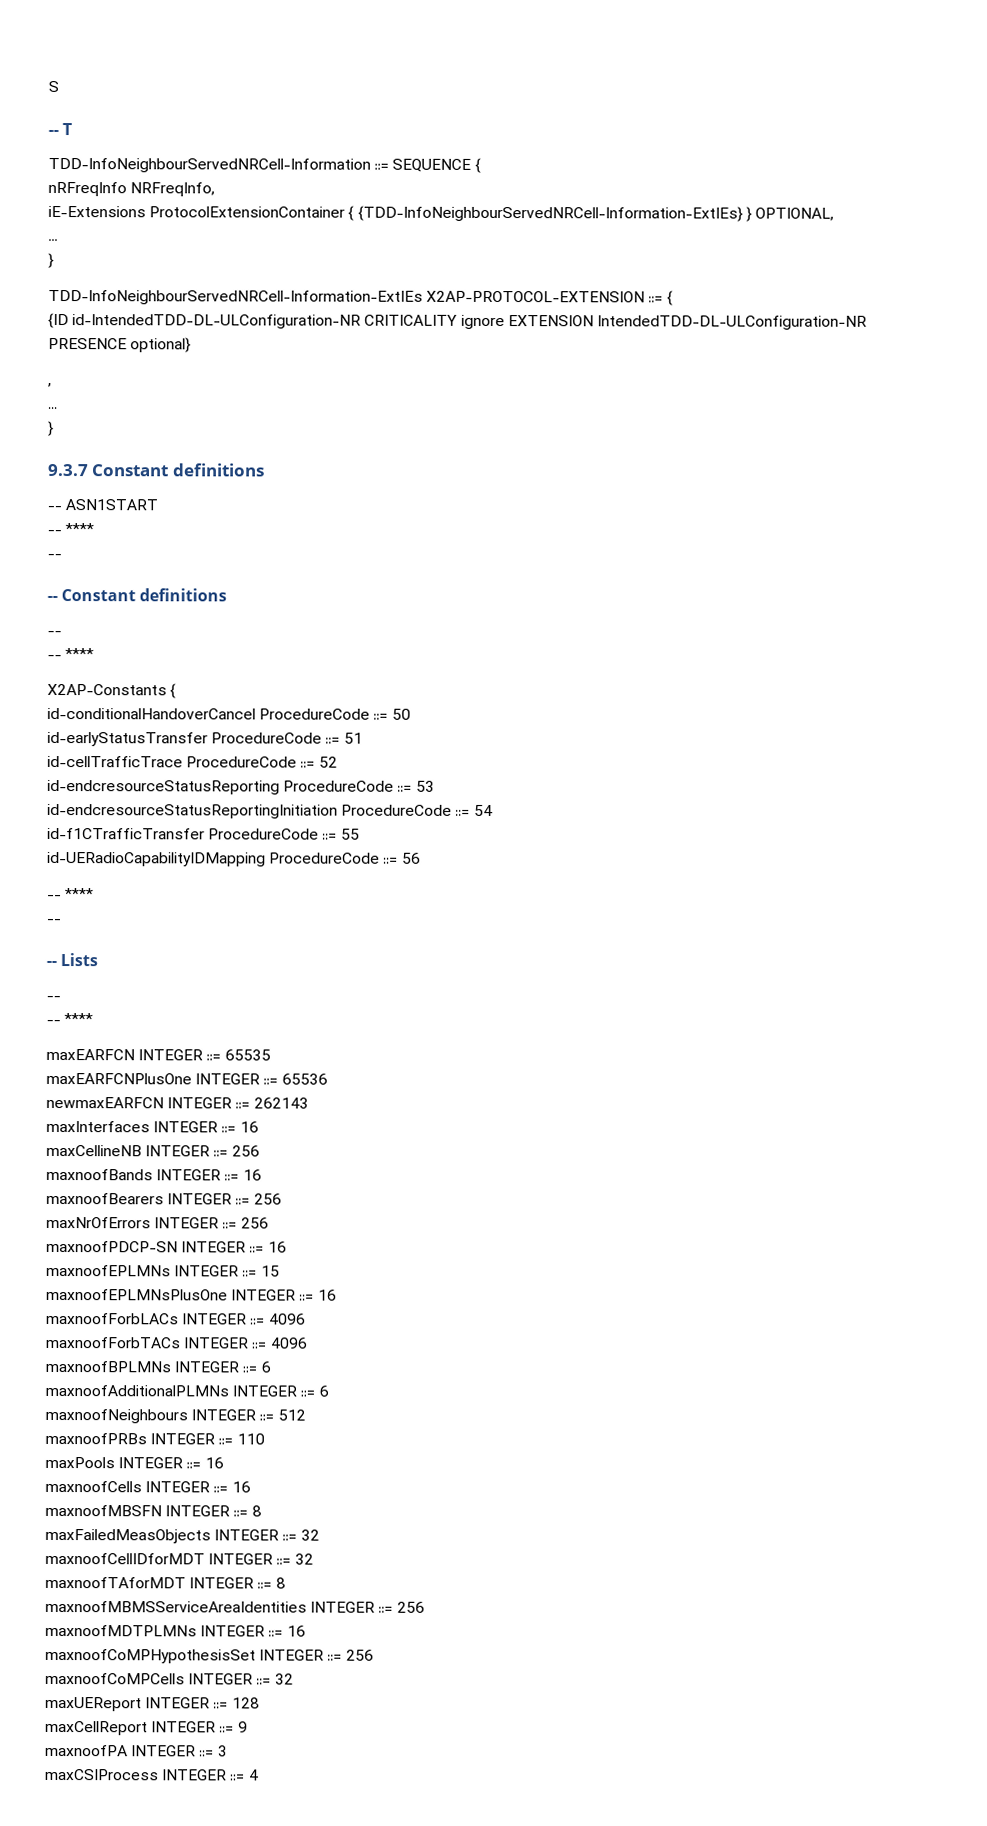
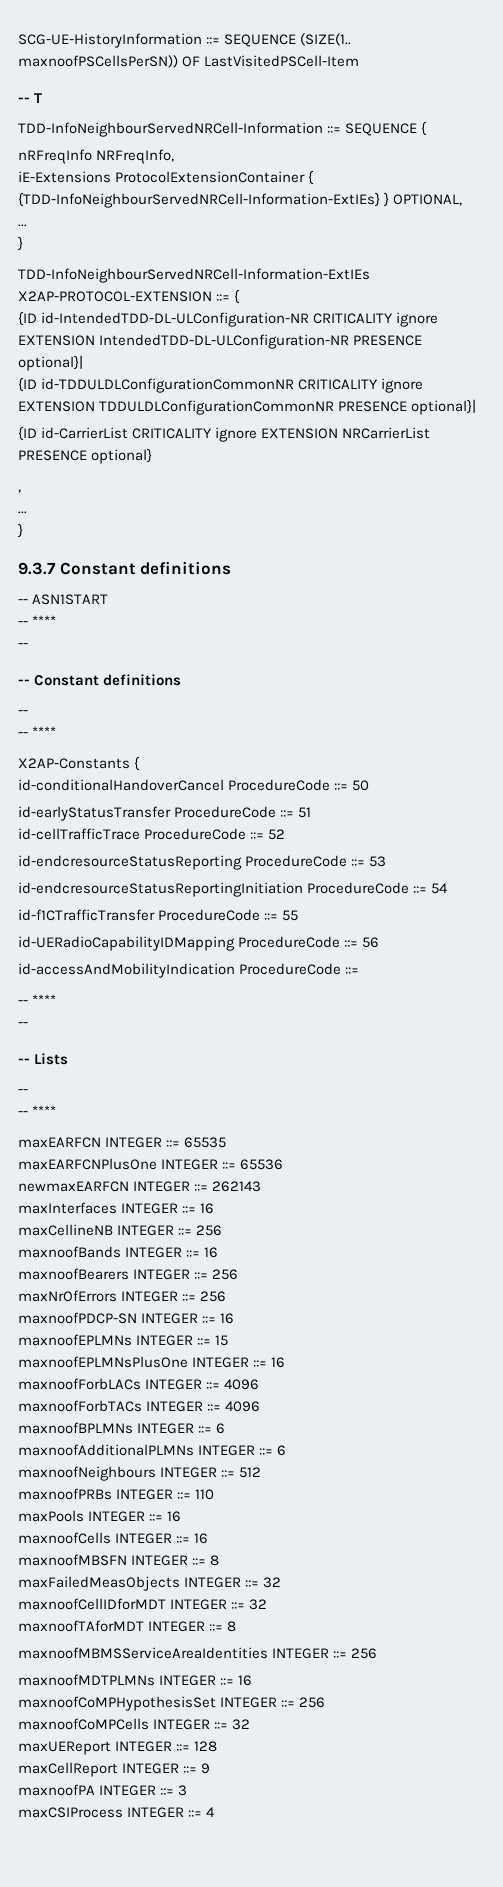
[48,80,59,93] S -> [18,33,352,48] [18,55,360,68] SCG-UE-HistoryInformation ::= SEQUENCE (SIZE(1.. maxnoofPSCellsPerSN)) OF LastVisitedPSCell-Item
(127, 343) none -> [18,355,83,371] [18,377,424,393] [18,399,477,415] [18,426,431,442] [18,450,87,461] optional}| // {ID id-TDDULDLConfigurationCommonNR CRITICALITY ignore EXTENSION TDDULDLConfigurationCommonNR PRESENCE optional}| // {ID id-CarrierList CRITICALITY ignore EXTENSION NRCarrierList PRESENCE
(421, 858) none -> [18,963,360,978] // id-accessAndMobilityIndication ProcedureCode ::=

